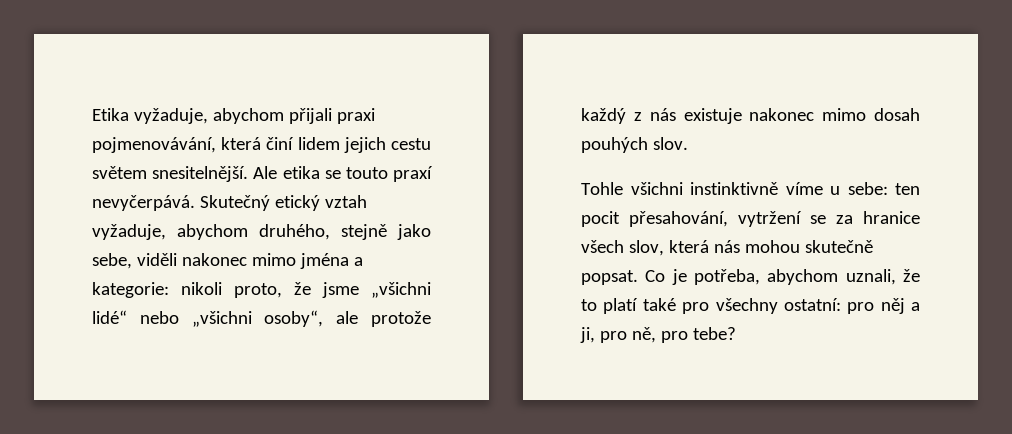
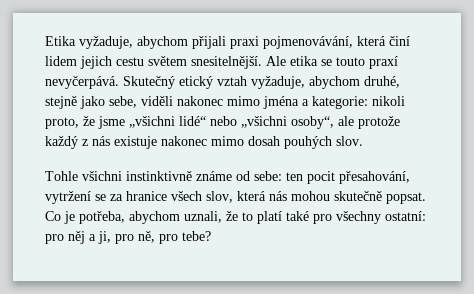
[259,224,330,240] druhého, -> [364,76,400,88] druhé,
[785,182,840,195] víme u -> [196,171,250,181] známe od

